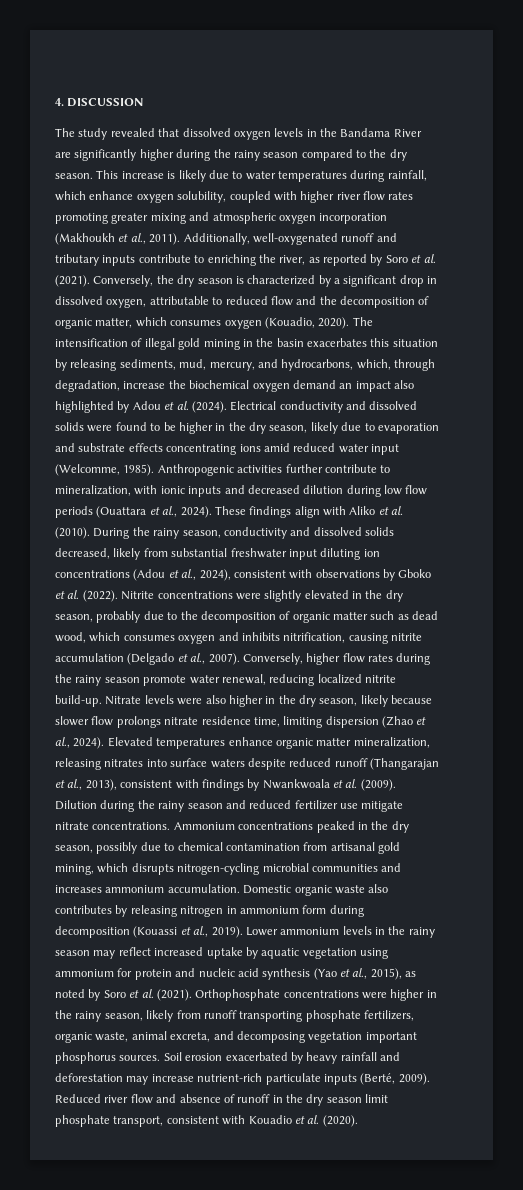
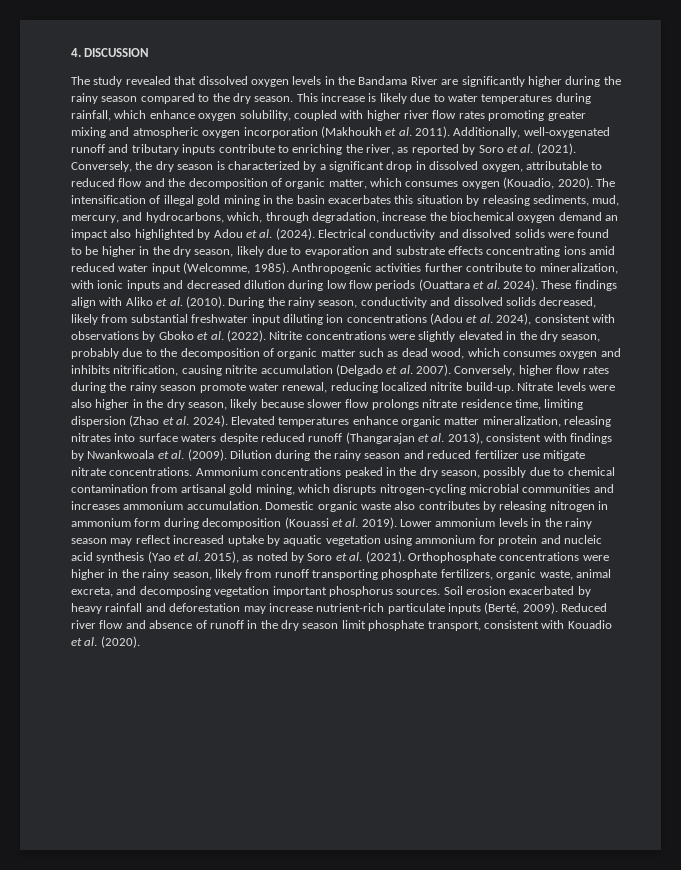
[130,233,146,244] al., -> [398,127,412,136] al.
[162,506,178,517] al., -> [486,280,500,289] al.
[181,569,197,580] al., -> [479,314,493,323] al.
[190,653,206,664] al., -> [399,365,413,374] al.
[55,737,70,748] al., -> [176,416,190,425] al.
[67,779,83,790] al., -> [431,433,445,442] al.
[193,926,209,937] al., -> [345,518,359,527] al.
[352,968,368,979] al., -> [187,552,201,561] al.

